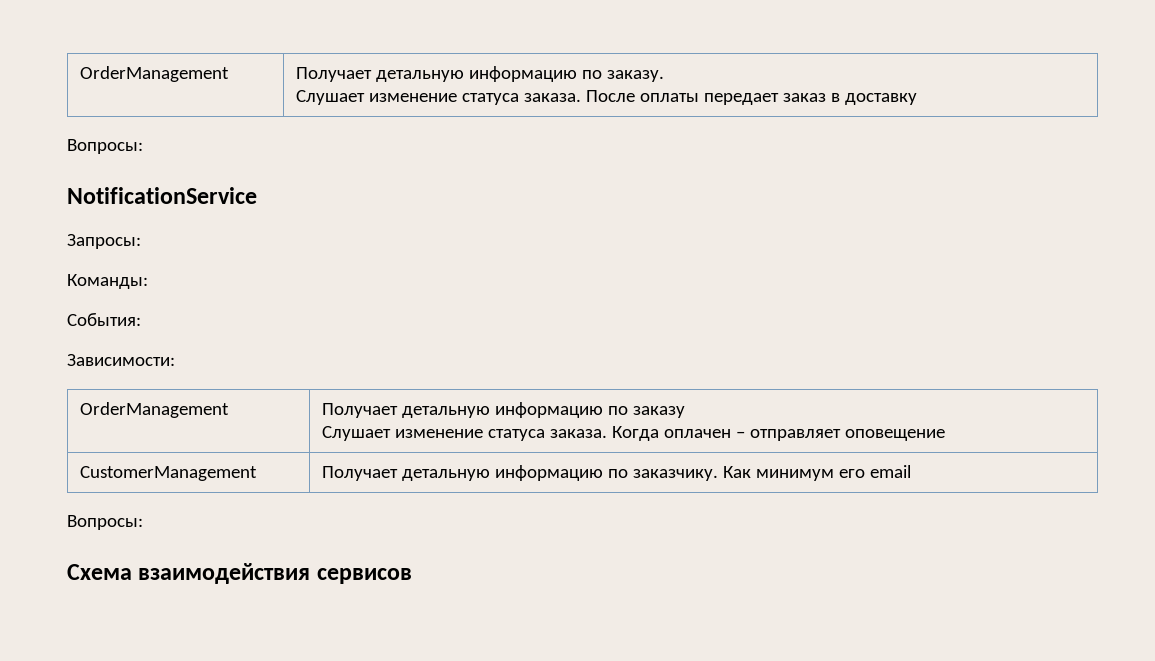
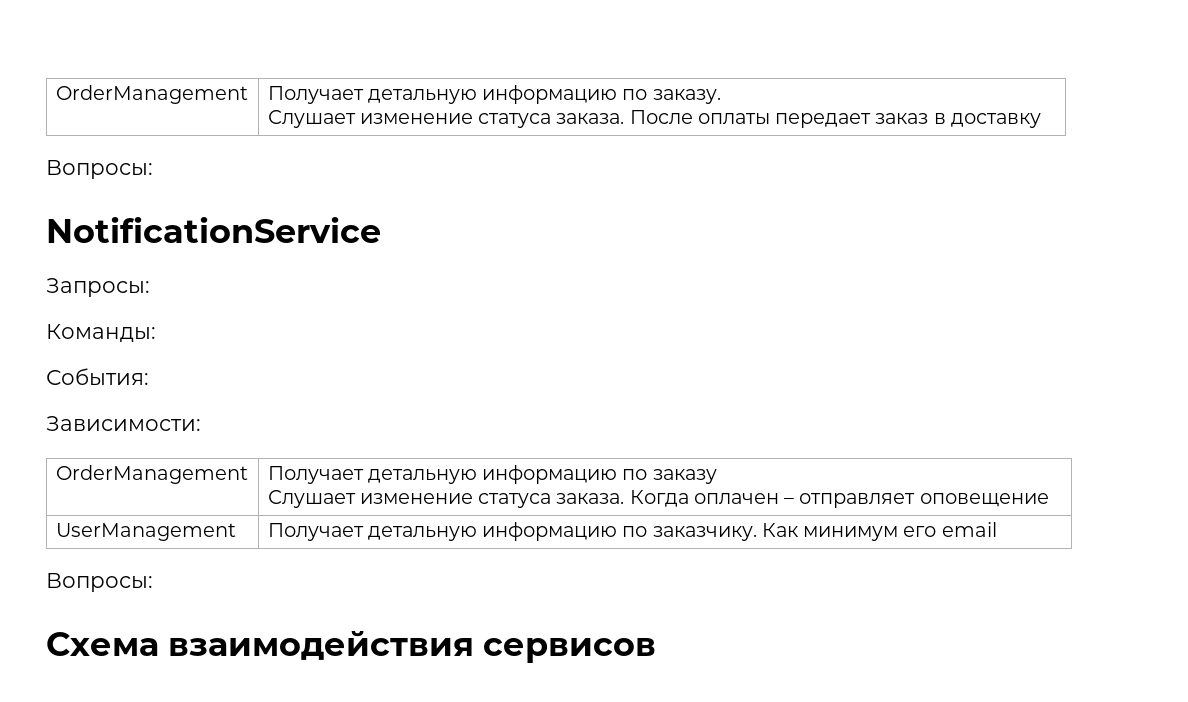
[80,466,258,481] CustomerManagement -> [55,523,236,541] UserManagement

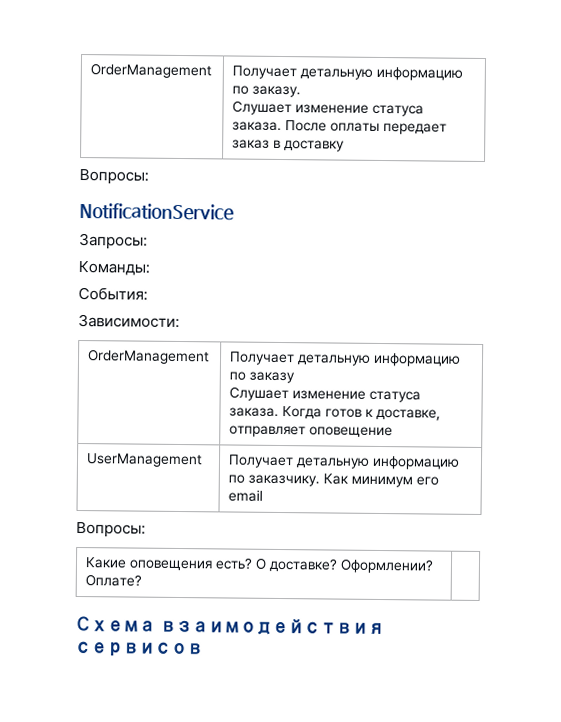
[693,493,795,504] оплачен – -> [325,408,442,421] готов к доставке,
(153, 582) none -> [85,557,435,574] [85,574,143,587] // Какие оповещения есть? О доставке? Оформлении? Оплате? |

